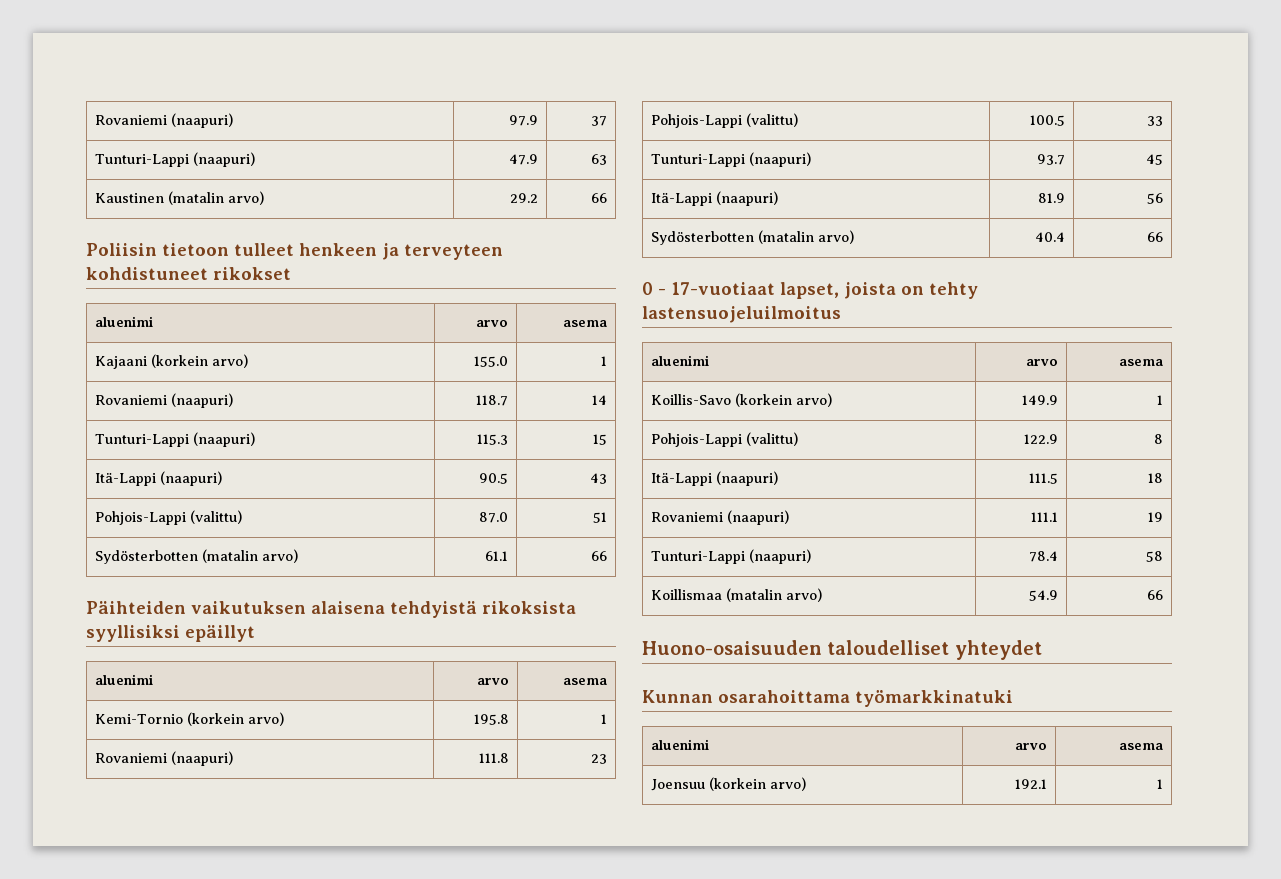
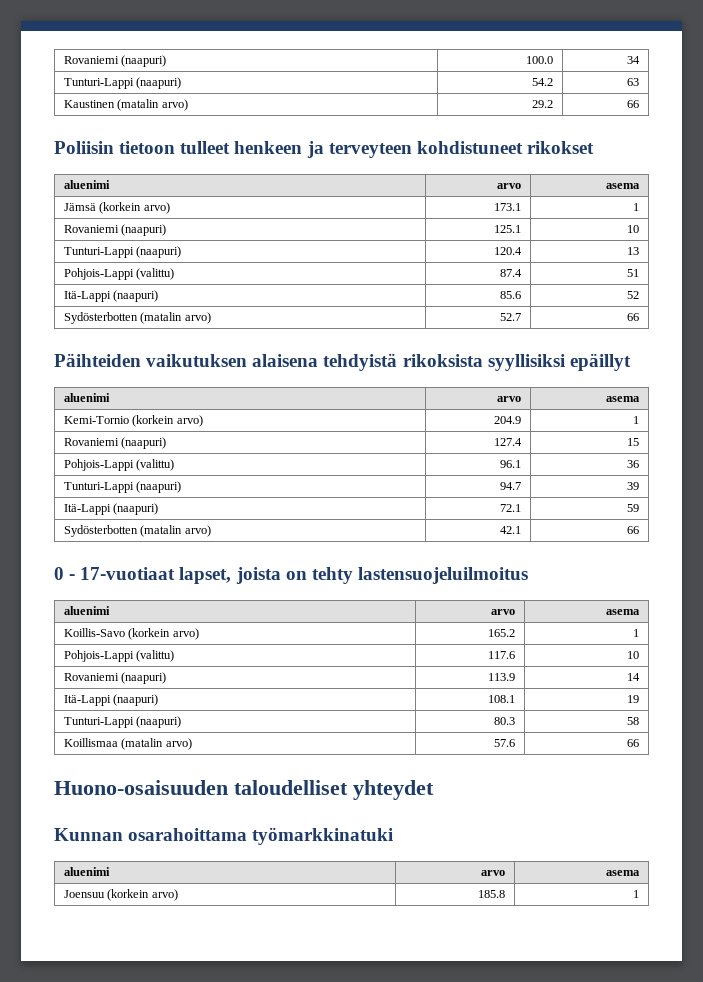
[95,113,234,128] [508,115,538,126] [590,116,607,126] [95,152,256,167] [508,154,538,165] Rovaniemi (naapuri) | 97.9 | 37 // Tunturi-Lappi (naapuri) | 47.9 -> [63,55,167,67] [526,56,554,64] [627,56,641,64] [63,77,182,89] [532,78,554,86] Rovaniemi (naapuri) | 100.0 | 34 // Tunturi-Lappi (naapuri) | 54.2
[95,354,249,369] [473,356,508,367] [600,356,607,366] [95,393,234,408] [475,395,508,406] [591,395,607,405] [95,432,256,447] [476,434,508,445] [592,434,607,445] [95,471,223,486] [478,473,508,484] [589,473,607,484] [95,510,243,525] [478,512,508,523] [592,512,607,523] [95,549,299,564] [484,551,508,561] Kajaani (korkein arvo) | 155.0 | 1 // Rovaniemi (naapuri) | 118.7 | 14 // Tunturi-Lappi (naapuri) | 115.3 | 15 // Itä-Lappi (naapuri) | 90.5 | 43 // Pohjois-Lappi (valittu) | 87.0 | 51 // Sydösterbotten (matalin arvo) | 61.1 -> [63,202,170,214] [494,203,522,211] [633,203,640,211] [63,224,167,236] [494,225,522,233] [627,225,640,233] [63,246,182,258] [494,247,523,255] [627,247,640,255] [63,268,175,280] [500,269,523,277] [627,269,640,277] [63,290,159,302] [500,291,522,299] [627,291,640,299] [63,312,211,324] [500,313,522,321] Jämsä (korkein arvo) | 173.1 | 1 // Rovaniemi (naapuri) | 125.1 | 10 // Tunturi-Lappi (naapuri) | 120.4 | 13 // Pohjois-Lappi (valittu) | 87.4 | 51 // Itä-Lappi (naapuri) | 85.6 | 52 // Sydösterbotten (matalin arvo) | 52.7
[473,714,509,725] [600,714,607,724] [95,751,234,766] [478,753,509,763] [590,754,607,764] [651,113,799,128] [1029,115,1065,126] [1146,116,1163,126] [651,152,812,167] [1036,154,1065,165] [1145,154,1163,165] [651,191,779,206] [1037,193,1065,203] [1146,193,1163,204] [651,230,855,245] [1034,232,1065,242] 195.8 | 1 // Rovaniemi (naapuri) | 111.8 | 23 // Pohjois-Lappi (valittu) | 100.5 | 33 // Tunturi-Lappi (naapuri) | 93.7 | 45 // Itä-Lappi (naapuri) | 81.9 | 56 // Sydösterbotten (matalin arvo) | 40.4 -> [494,416,522,424] [633,416,640,424] [63,437,167,449] [494,438,523,446] [627,438,640,446] [63,459,175,471] [500,460,522,468] [627,460,640,468] [63,481,182,493] [500,482,522,490] [627,482,640,490] [63,503,159,515] [500,504,522,512] [627,504,640,512] [63,525,211,537] [500,526,522,534] 204.9 | 1 // Rovaniemi (naapuri) | 127.4 | 15 // Pohjois-Lappi (valittu) | 96.1 | 36 // Tunturi-Lappi (naapuri) | 94.7 | 39 // Itä-Lappi (naapuri) | 72.1 | 59 // Sydösterbotten (matalin arvo) | 42.1
[1021,395,1058,405] 149.9 -> [488,629,516,637] 165.2
[1023,434,1058,444] [1153,434,1163,444] [651,471,779,486] [1028,473,1058,484] [1147,473,1163,483] [651,510,790,525] [1030,512,1058,522] 122.9 | 8 // Itä-Lappi (naapuri) | 111.5 | 18 // Rovaniemi (naapuri) | 111.1 -> [488,651,516,659] [627,651,640,659] [63,672,167,684] [488,673,516,681] [627,673,641,681] [63,694,159,706] [488,695,516,703] 117.6 | 10 // Rovaniemi (naapuri) | 113.9 | 14 // Itä-Lappi (naapuri) | 108.1
[1028,551,1058,562] 78.4 -> [494,717,516,725] 80.3
[1028,590,1058,601] 54.9 -> [494,739,516,747] 57.6
[1014,779,1047,789] 192.1 -> [478,890,506,898] 185.8

